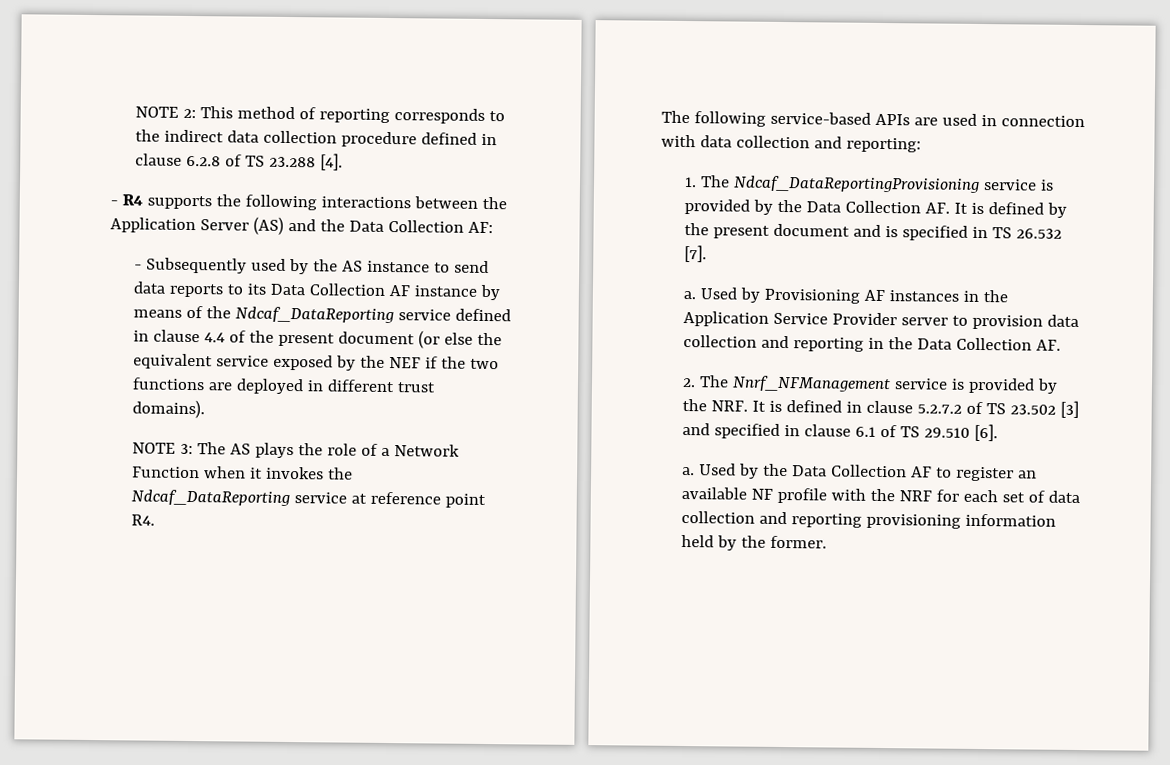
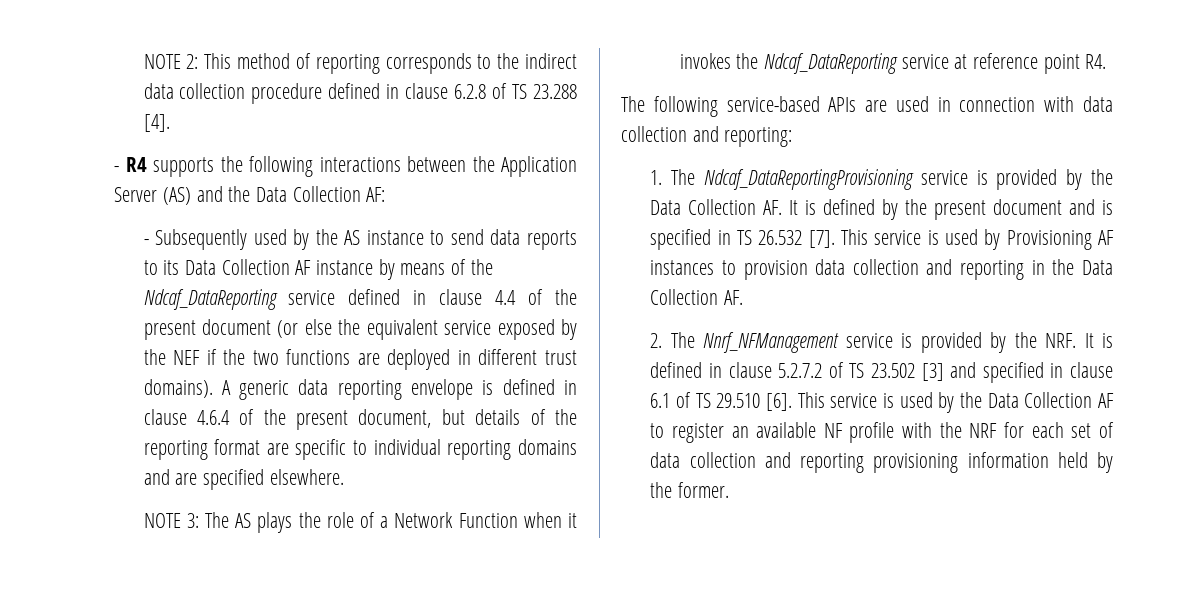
(206, 409) none -> [221,379,577,400] [143,409,577,430] [143,439,578,460] [143,469,344,490] A generic data reporting envelope is defined in clause 4.6.4 of the present document, but details of the reporting format are specific to individual reporting domains and are specified elsewhere.
[683,287,1009,304] [683,310,949,327] // a. Used by Provisioning AF instances in the Application Service Provider server -> [840,229,1114,250] [650,260,715,275] This service is used by Provisioning AF instances
[682,463,737,476] // a. Used -> [797,392,933,408] This service is used

